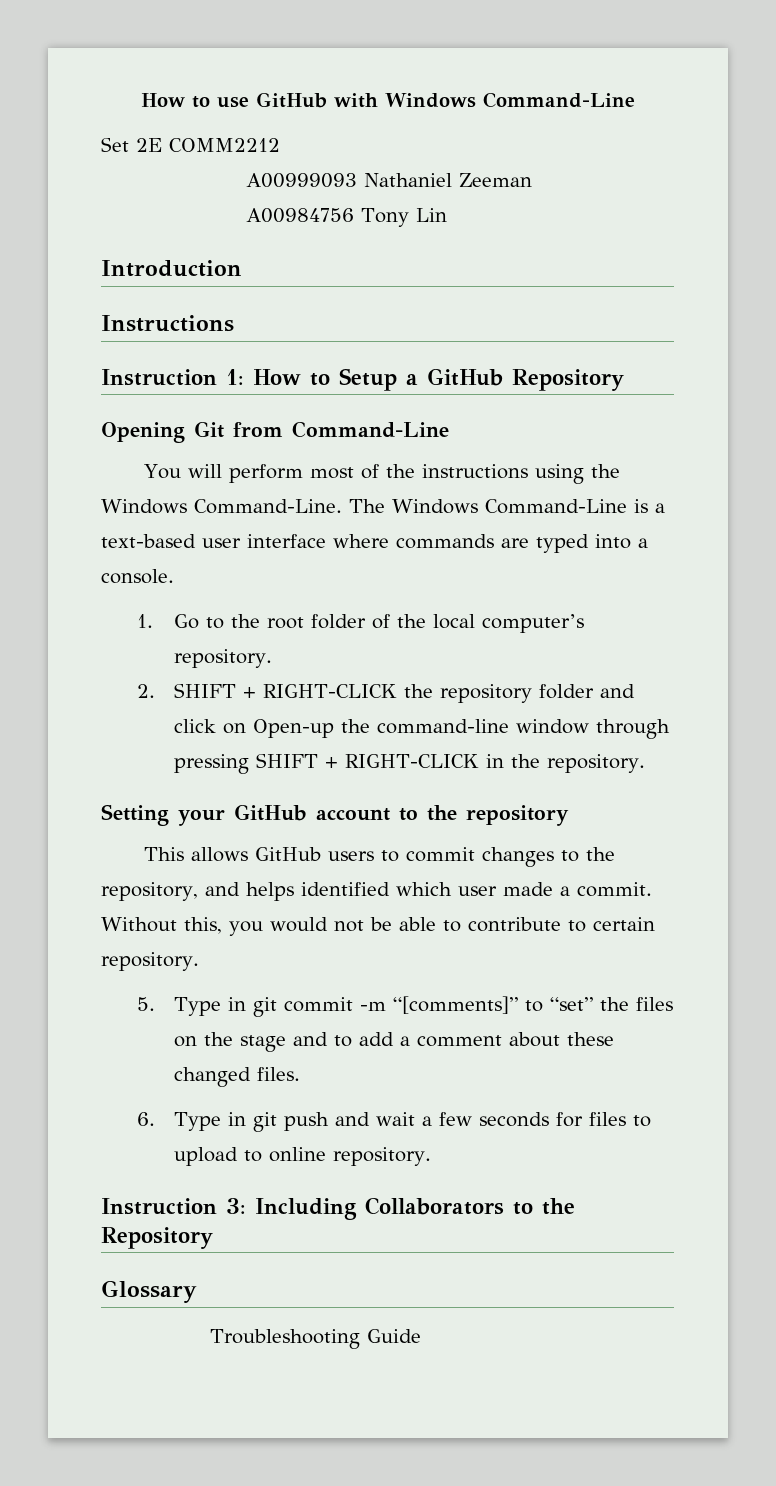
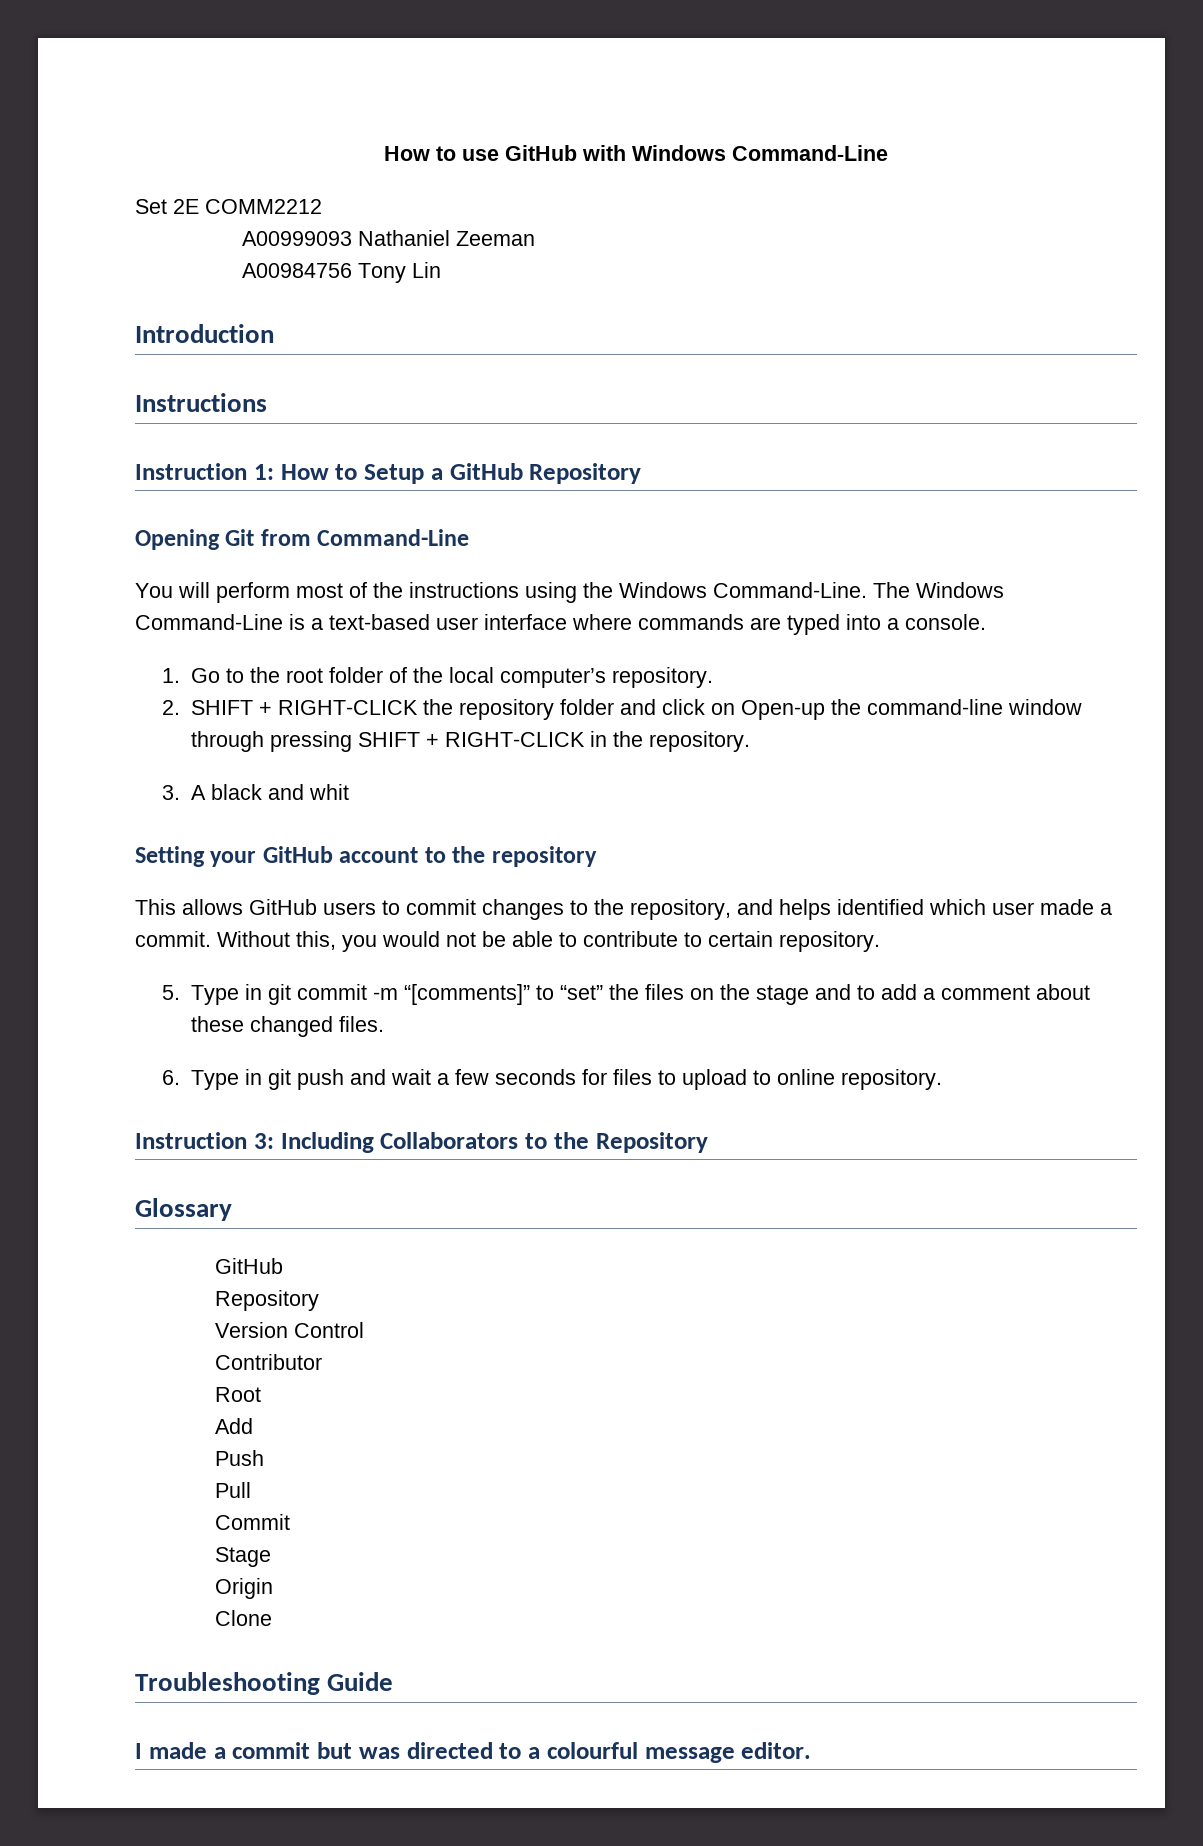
(645, 763) none -> [161,784,349,800] // 3. A black and whit
[210,1329,421,1349] Troubleshooting Guide -> [215,1258,284,1274] [215,1290,320,1311] [215,1322,365,1338] [215,1354,323,1370] [215,1387,262,1402] [215,1418,254,1434] [215,1450,265,1466] [215,1482,252,1498] [215,1514,291,1530] [215,1547,272,1567] [215,1578,274,1599] [215,1610,273,1626] [135,1672,394,1695] [135,1742,812,1763] GitHub // Repository // Version Control // Contributor // Root // Add // Push // Pull // Commit // Stage // Origin // Clone // Troubleshooting Guide // I made a commit but was directed to a colourful message editor.

